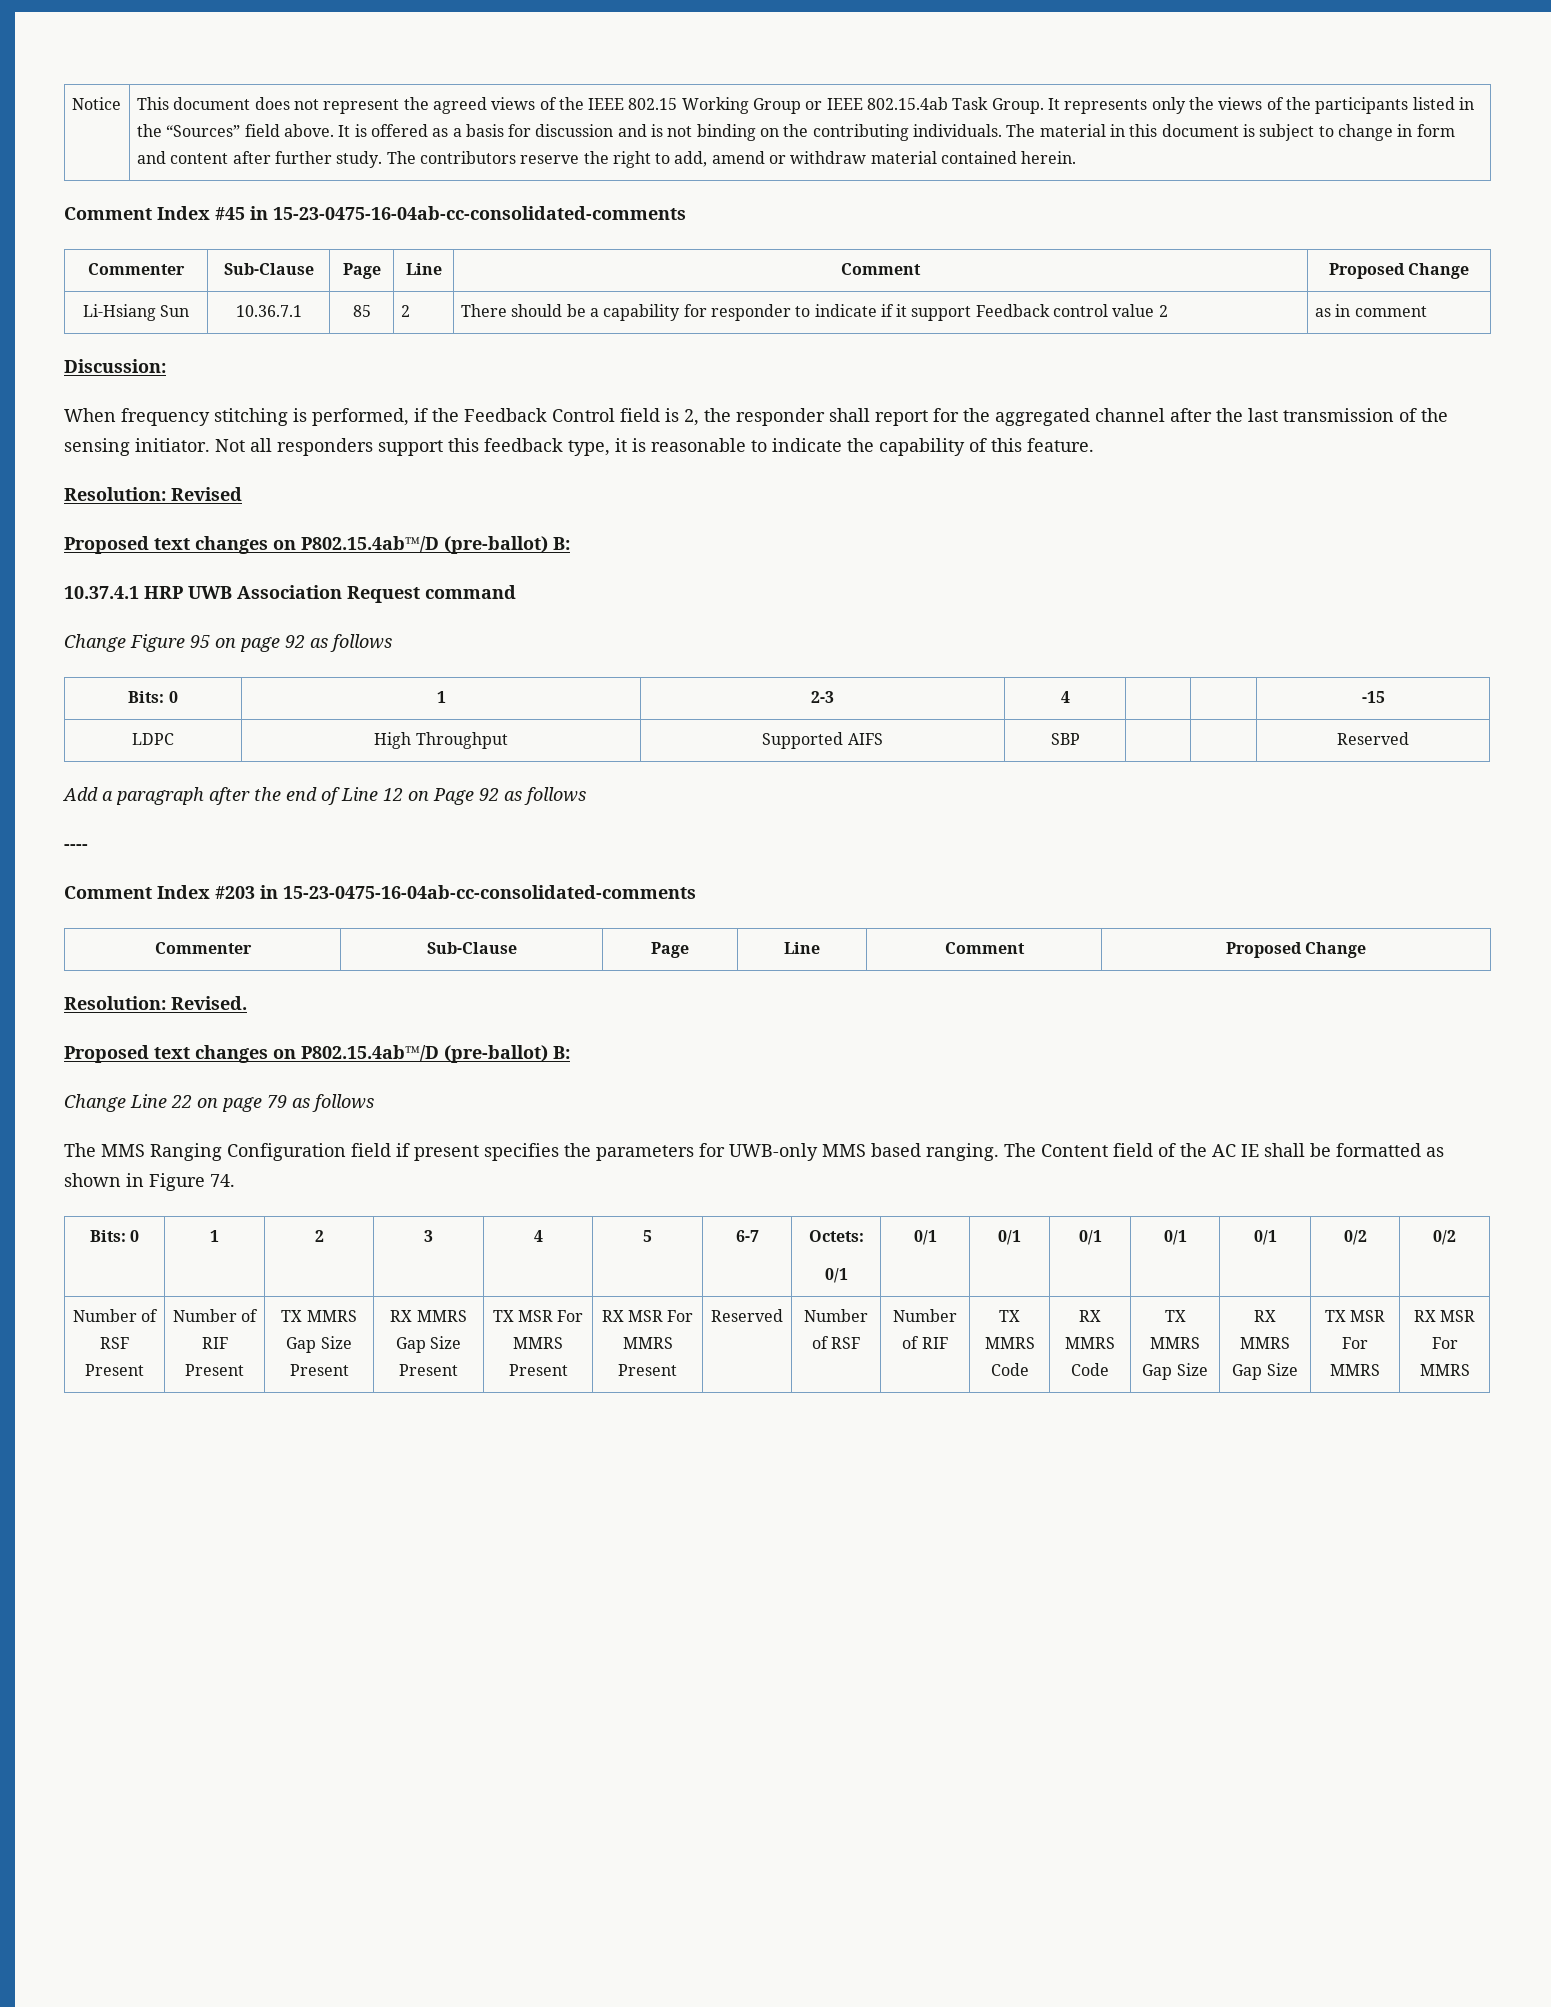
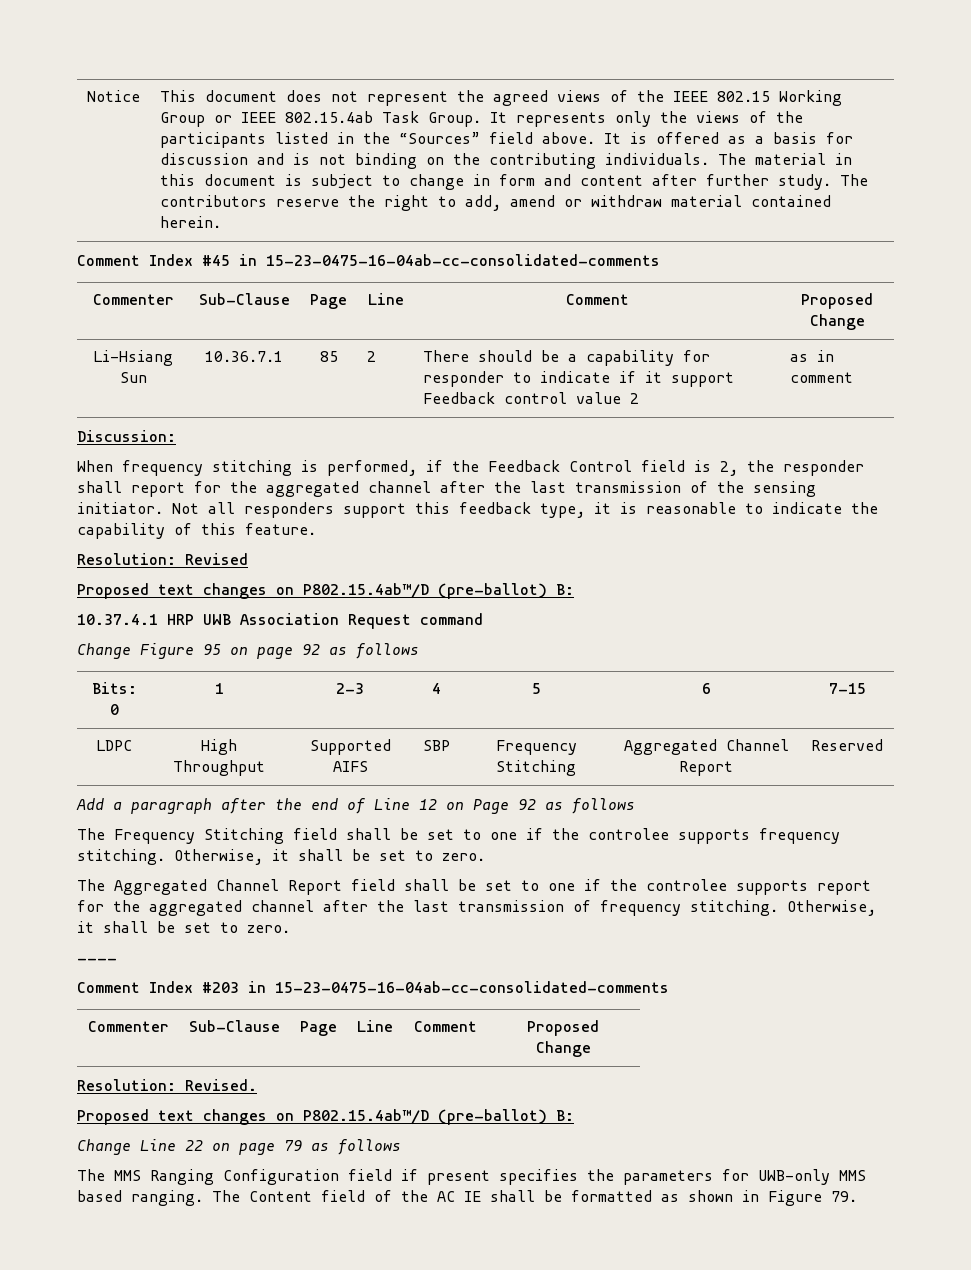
[1361,691,1385,703] | | -15 -> [531,683,541,694] [701,683,711,694] [828,683,866,694] 5 | 6 | 7-15
(1080, 739) | -> [495,740,577,755] [496,760,576,776] [623,739,789,755] [679,761,733,776] Frequency Stitching | Aggregated Channel Report
(586, 796) none -> [77,828,840,844] [77,849,485,865] [77,879,871,895] [77,900,876,916] [77,921,290,933] // The Frequency Stitching field shall be set to one if the controlee supports frequency stitching. Otherwise, it shall be set to zero. // The Aggregated Channel Report field shall be set to one if the controlee supports report for the aggregated channel after the last transmission of frequency stitching. Otherwise, it shall be set to zero.
[210,1174,235,1187] [89,1230,140,1242] [210,1230,219,1242] [314,1230,324,1242] [424,1230,433,1242] [533,1230,543,1242] [643,1230,653,1242] [735,1230,759,1242] [808,1230,864,1242] [824,1268,848,1283] [913,1230,937,1245] [998,1230,1022,1245] [1078,1230,1102,1245] [1163,1230,1187,1245] [1253,1230,1277,1245] [1343,1230,1367,1245] [1433,1230,1456,1245] [72,1309,159,1322] [100,1337,129,1349] [85,1364,144,1376] [172,1309,259,1322] [201,1337,228,1349] [185,1364,244,1376] [281,1310,357,1322] [286,1336,352,1353] [289,1364,349,1376] [390,1310,467,1322] [395,1336,462,1353] [399,1364,458,1376] [492,1310,584,1322] [513,1337,563,1349] [508,1364,568,1376] [601,1310,694,1322] [622,1337,673,1349] [618,1364,678,1376] [711,1309,784,1322] [804,1309,869,1322] [811,1336,861,1349] [893,1309,958,1322] [902,1336,948,1349] [999,1310,1021,1322] [984,1337,1035,1349] [990,1363,1029,1376] [1079,1310,1101,1322] [1065,1337,1115,1349] [1071,1363,1109,1376] [1164,1310,1186,1322] [1150,1337,1200,1349] [1142,1363,1208,1380] [1254,1310,1276,1322] [1240,1337,1290,1349] [1232,1363,1298,1380] [1324,1310,1386,1322] [1342,1337,1368,1349] [1330,1364,1380,1376] [1413,1310,1476,1322] [1431,1337,1458,1349] [1419,1364,1470,1376] 74. // Bits: 0 | 1 | 2 | 3 | 4 | 5 | 6-7 | Octets: // 0/1 | 0/1 | 0/1 | 0/1 | 0/1 | 0/1 | 0/2 | 0/2 // Number of RSF Present | Number of RIF Present | TX MMRS Gap Size Present | RX MMRS Gap Size Present | TX MSR For MMRS Present | RX MSR For MMRS Present | Reserved | Number of RSF | Number of RIF | TX MMRS Code | RX MMRS Code | TX MMRS Gap Size | RX MMRS Gap Size | TX MSR For MMRS | RX MSR For MMRS -> [831,1191,857,1202] 79.

